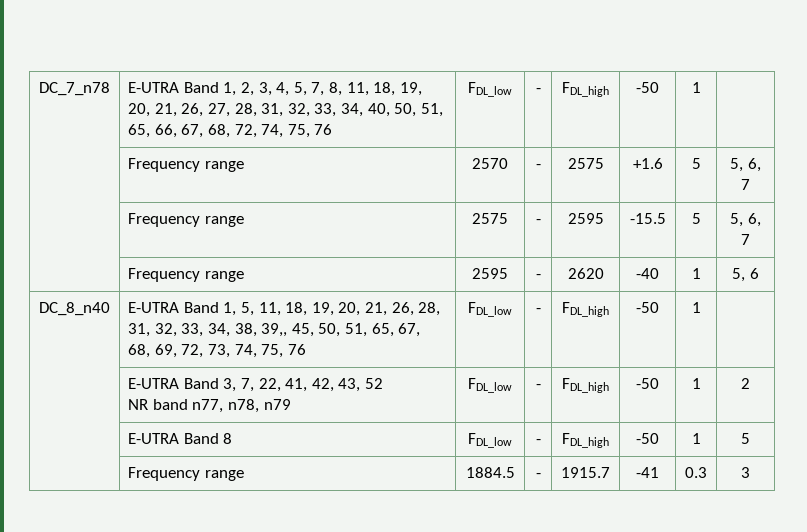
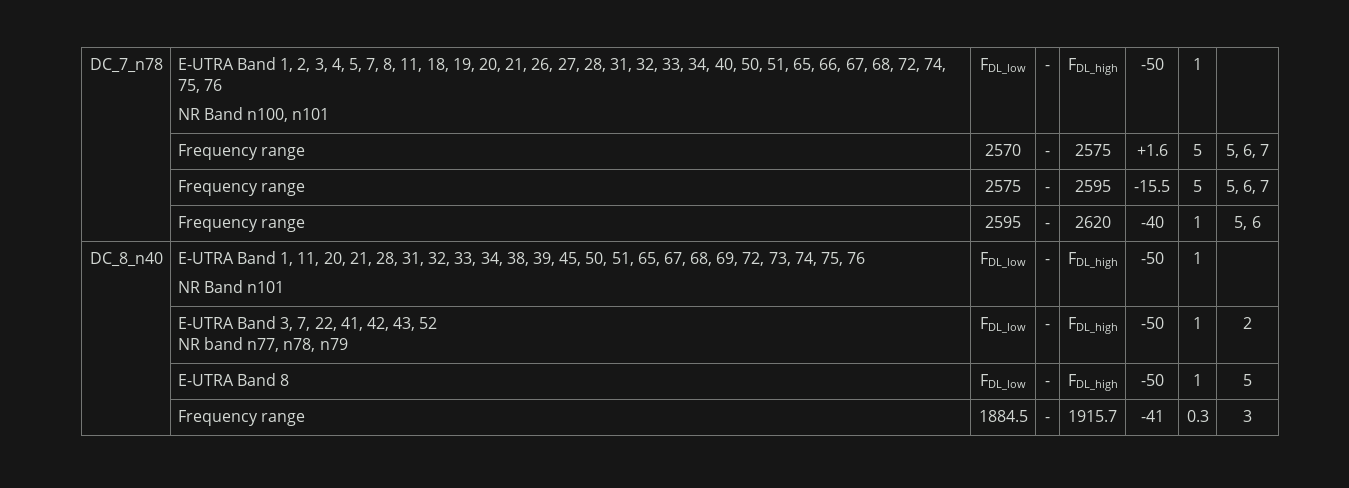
(333, 129) none -> [177,107,330,122] // NR Band n100, n101
[241,302,414,316] 5, 11, 18, 19, 20, 21, 26, -> [297,252,372,266] 11, 20, 21,
[261,323,288,337] 39,, -> [533,252,556,266] 39,
(306, 349) none -> [177,280,285,293] // NR Band n101

